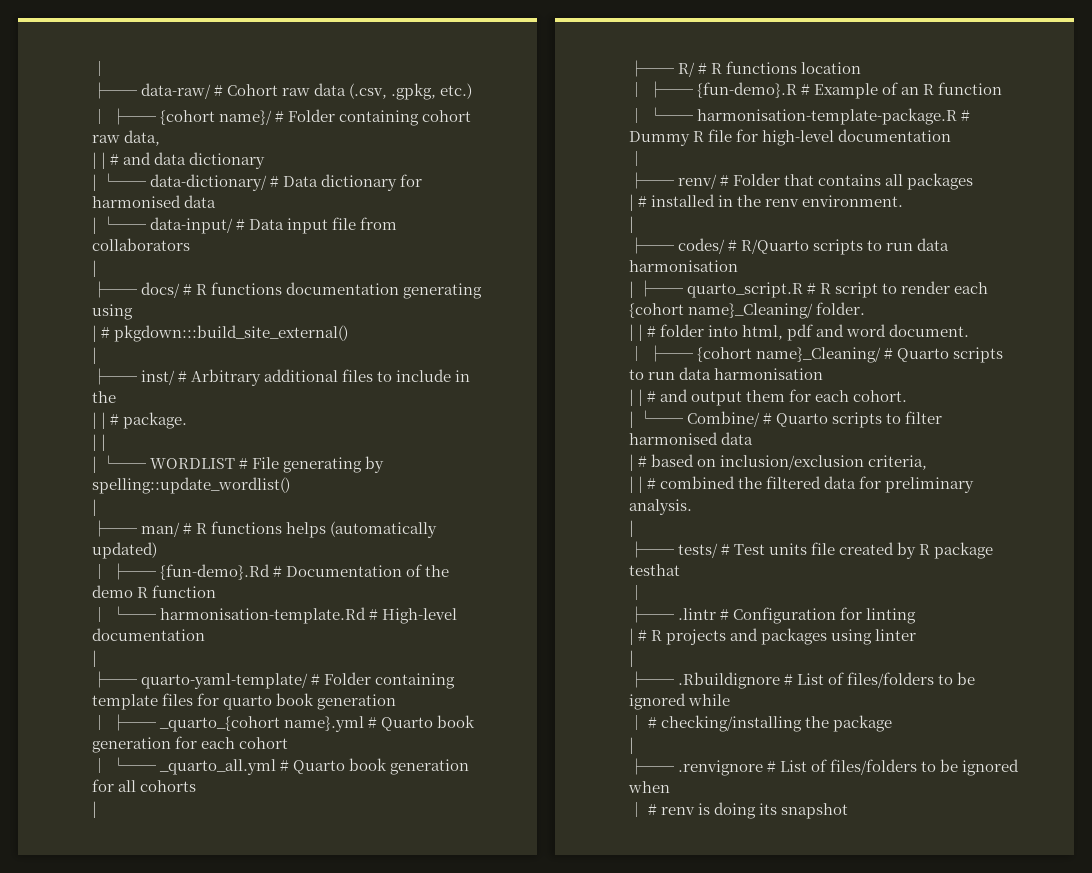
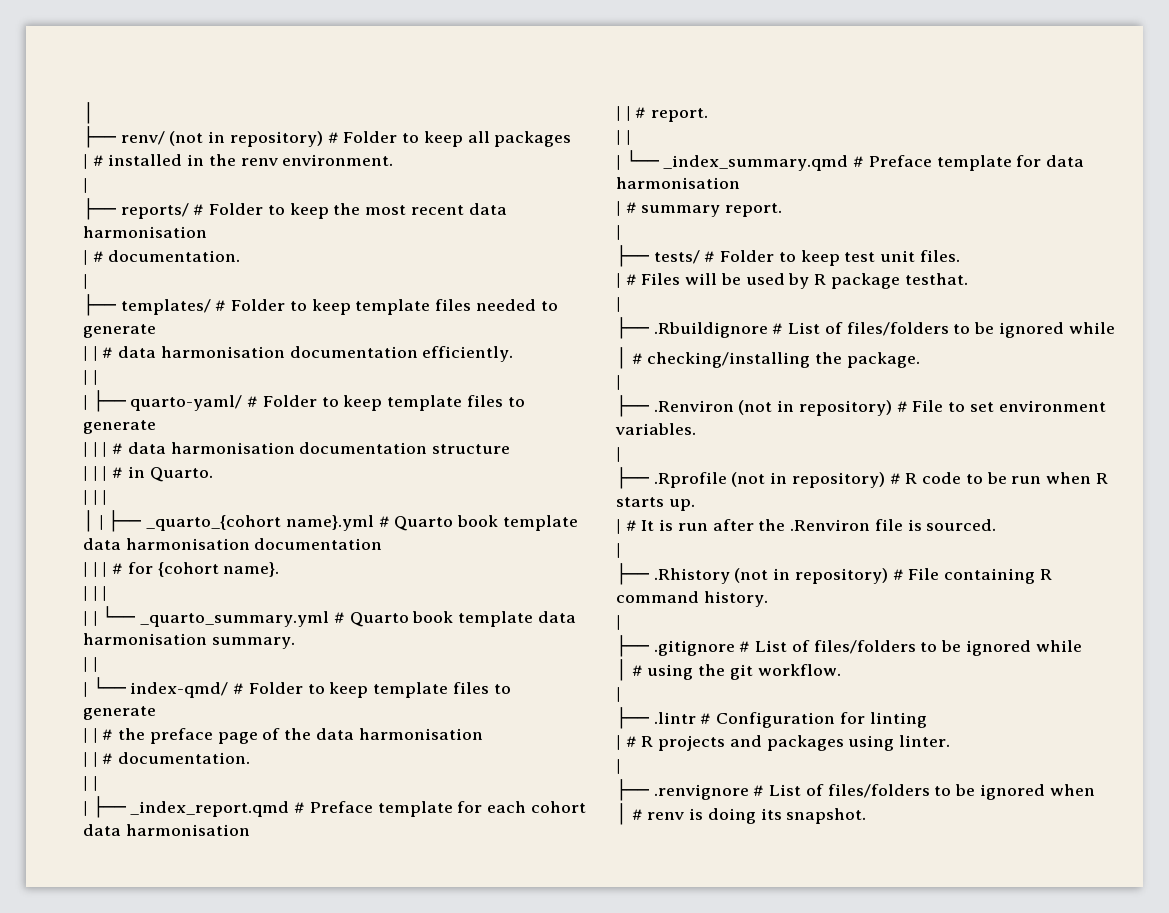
[92,61,107,76] [92,82,473,100] [92,108,472,126] [92,130,161,146] [92,152,266,169] [92,173,423,191] [92,195,217,208] [92,216,398,234] [92,238,190,251] [92,260,97,277] [92,281,483,299] [92,304,133,320] [92,325,349,342] [92,347,97,364] [92,368,471,386] [92,391,116,403] [92,412,188,429] [92,434,107,451] [92,455,385,473] [92,477,290,494] [92,499,97,516] [92,520,438,538] [92,542,157,559] [92,563,450,580] [92,585,217,598] [92,606,458,624] [92,628,205,641] [92,650,97,667] [92,671,456,689] [92,693,397,710] [92,714,476,732] [92,736,289,753] [92,757,470,775] [92,779,197,792] [92,801,97,818] [629,60,862,77] [629,81,1003,99] [629,107,971,125] [629,129,952,146] [629,151,644,166] [629,172,882,189] │ // ├── data-raw/ # Cohort raw data (.csv, .gpkg, etc.) // │ ├── {cohort name}/ # Folder containing cohort raw data, // | | # and data dictionary // | └── data-dictionary/ # Data dictionary for harmonised data // | └── data-input/ # Data input file from collaborators // | // ├── docs/ # R functions documentation generating using // | # pkgdown:::build_site_external() // | // ├── inst/ # Arbitrary additional files to include in the // | | # package. // | | // | └── WORDLIST # File generating by spelling::update_wordlist() // | // ├── man/ # R functions helps (automatically updated) // │ ├── {fun-demo}.Rd # Documentation of the demo R function // │ └── harmonisation-template.Rd # High-level documentation // | // ├── quarto-yaml-template/ # Folder containing template files for quarto book generation // │ ├── _quarto_{cohort name}.yml # Quarto book generation for each cohort // │ └── _quarto_all.yml # Quarto book generation for all cohorts // | // ├── R/ # R functions location // │ ├── {fun-demo}.R # Example of an R function // │ └── harmonisation-template-package.R # Dummy R file for high-level documentation // │ // ├── renv/ # Folder that contains -> [83,102,94,124] [83,126,463,148] │ // ├── renv/ (not in repository) # Folder to keep
[678,238,950,255] [629,260,738,272] [629,280,989,298] [629,302,866,319] [629,324,970,341] [629,345,1004,363] [629,367,824,380] [629,389,908,406] [629,410,943,428] [629,432,754,445] [629,454,928,471] [629,476,975,493] [629,499,692,515] [629,520,634,537] [629,541,994,559] [629,564,680,576] [629,585,644,600] [629,606,917,624] [629,628,917,645] codes/ # R/Quarto scripts to run data harmonisation // | ├── quarto_script.R # R script to render each {cohort name}_Cleaning/ folder. // | | # folder into html, pdf and word document. // │ ├── {cohort name}_Cleaning/ # Quarto scripts to run data harmonisation // | | # and output them for each cohort. // | └── Combine/ # Quarto scripts to filter harmonised data // | # based on inclusion/exclusion criteria, // | | # combined the filtered data for preliminary analysis. // | // ├── tests/ # Test units file created by R package testhat // │ // ├── .lintr # Configuration for linting // | # R projects and packages using linter -> [120,203,507,219] [83,226,207,238] [83,250,241,265] [83,274,88,289] [83,294,558,316] [83,324,156,338] [83,346,514,362] [83,370,98,385] [83,390,525,412] [83,420,156,434] [83,442,511,457] [83,466,213,482] [83,490,108,505] [83,510,578,532] [83,538,383,550] [83,562,280,577] [83,586,108,601] [83,606,576,627] [83,633,295,649] [83,657,98,672] [83,677,511,698] [83,706,156,720] [83,728,483,744] [83,752,251,767] [83,776,98,791] [83,796,586,818] [83,824,250,836] [616,106,709,122] [616,130,631,145] [616,150,1085,171] [616,177,740,189] [616,201,783,217] [616,225,621,240] [616,245,960,267] [616,273,968,289] reports/ # Folder to keep the most recent data harmonisation // | # documentation. // | // ├── templates/ # Folder to keep template files needed to generate // | | # data harmonisation documentation efficiently. // | | // | ├── quarto-yaml/ # Folder to keep template files to generate // | | | # data harmonisation documentation structure // | | | # in Quarto. // | | | // │ | ├── _quarto_{cohort name}.yml # Quarto book template data harmonisation documentation // | | | # for {cohort name}. // | | | // | | └── _quarto_summary.yml # Quarto book template data harmonisation summary. // | | // | └── index-qmd/ # Folder to keep template files to generate // | | # the preface page of the data harmonisation // | | # documentation. // | | // | ├── _index_report.qmd # Preface template for each cohort data harmonisation // | | # report. // | | // | └── _index_summary.qmd # Preface template for data harmonisation // | # summary report. // | // ├── tests/ # Folder to keep test unit files. // | # Files will be used by R package testhat.
[833,715,893,732] package -> [846,352,920,368] [616,375,621,390] [616,395,1106,417] [615,423,696,435] [616,447,621,462] [616,467,1108,489] [616,497,695,511] [616,519,997,534] [616,543,621,558] [616,563,1052,585] [616,591,768,607] [616,615,621,630] [616,635,1082,657] [616,659,841,681] [616,687,621,702] [616,707,927,729] [616,735,951,751] package. // | // ├── .Renviron (not in repository) # File to set environment variables. // | // ├── .Rprofile (not in repository) # R code to be run when R starts up. // | # It is run after the .Renviron file is sourced. // | // ├── .Rhistory (not in repository) # File containing R command history. // | // ├── .gitignore # List of files/folders to be ignored while // │ # using the git workflow. // | // ├── .lintr # Configuration for linting // | # R projects and packages using linter.
[781,803,849,819] snapshot -> [786,808,867,824] snapshot.

